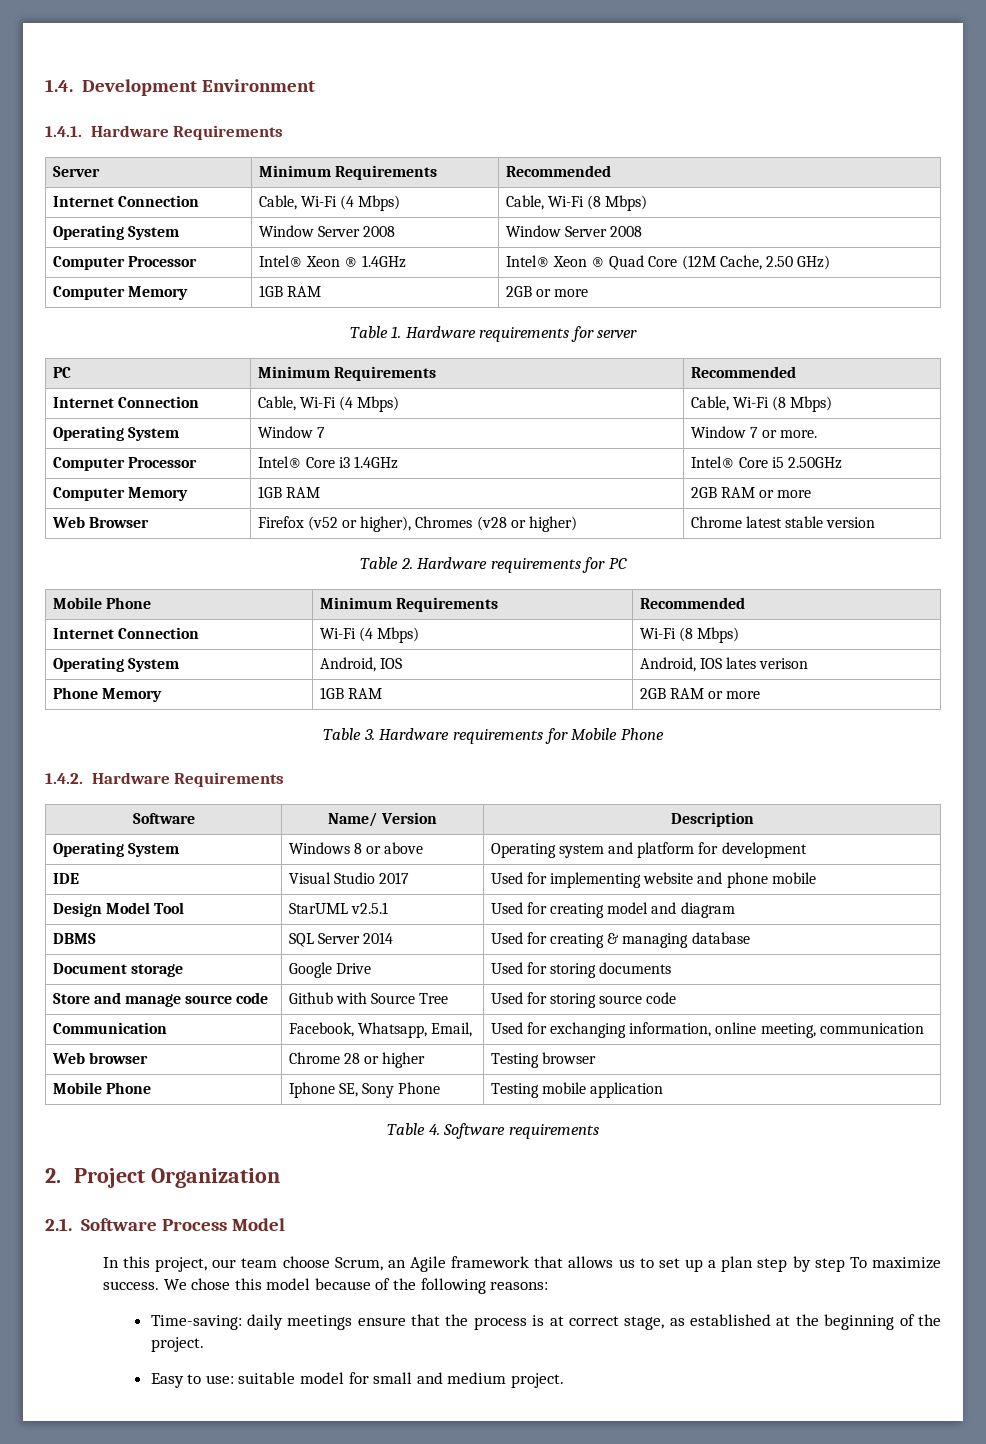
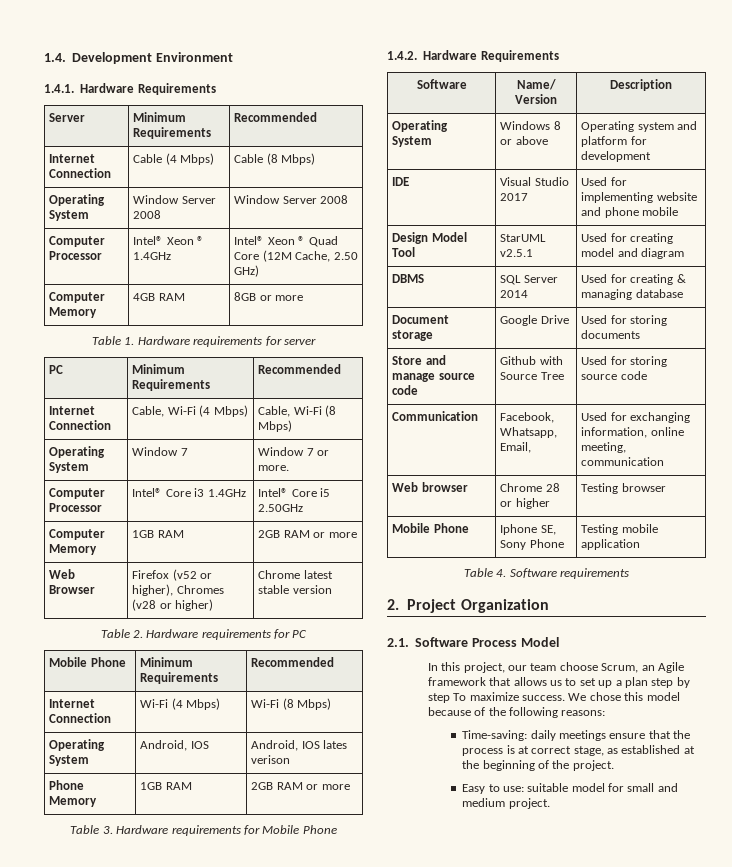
[258,195,401,211] [505,195,584,210] Cable, Wi-Fi (4 Mbps) | Cable, Wi-Fi -> [133,153,215,165] [234,154,264,163] Cable (4 Mbps) | Cable
[258,285,321,297] [505,286,532,297] 1GB RAM | 2GB -> [133,293,185,301] [234,292,257,301] 4GB RAM | 8GB

